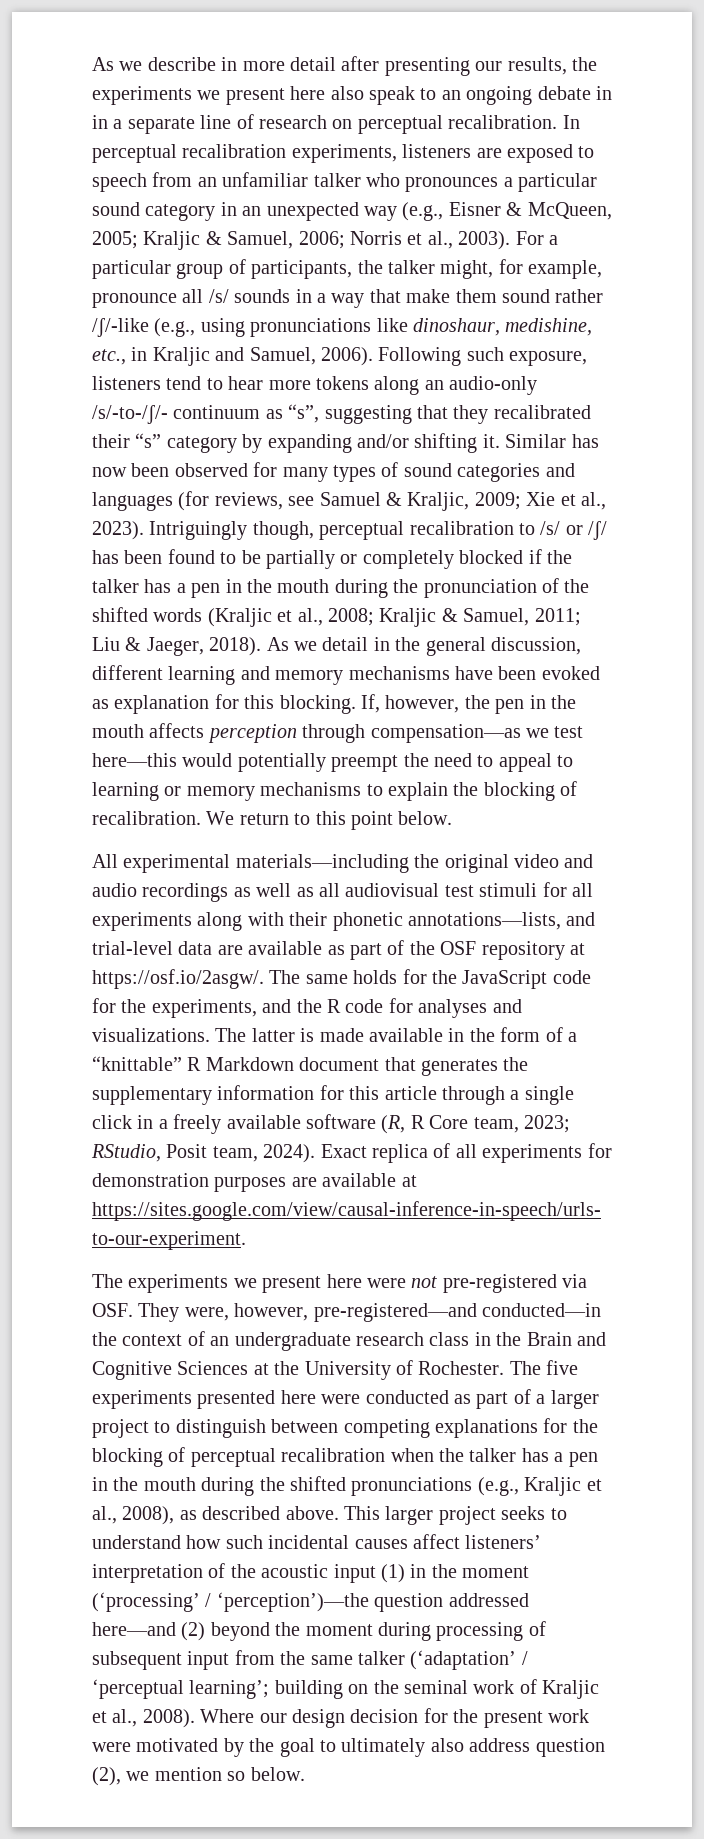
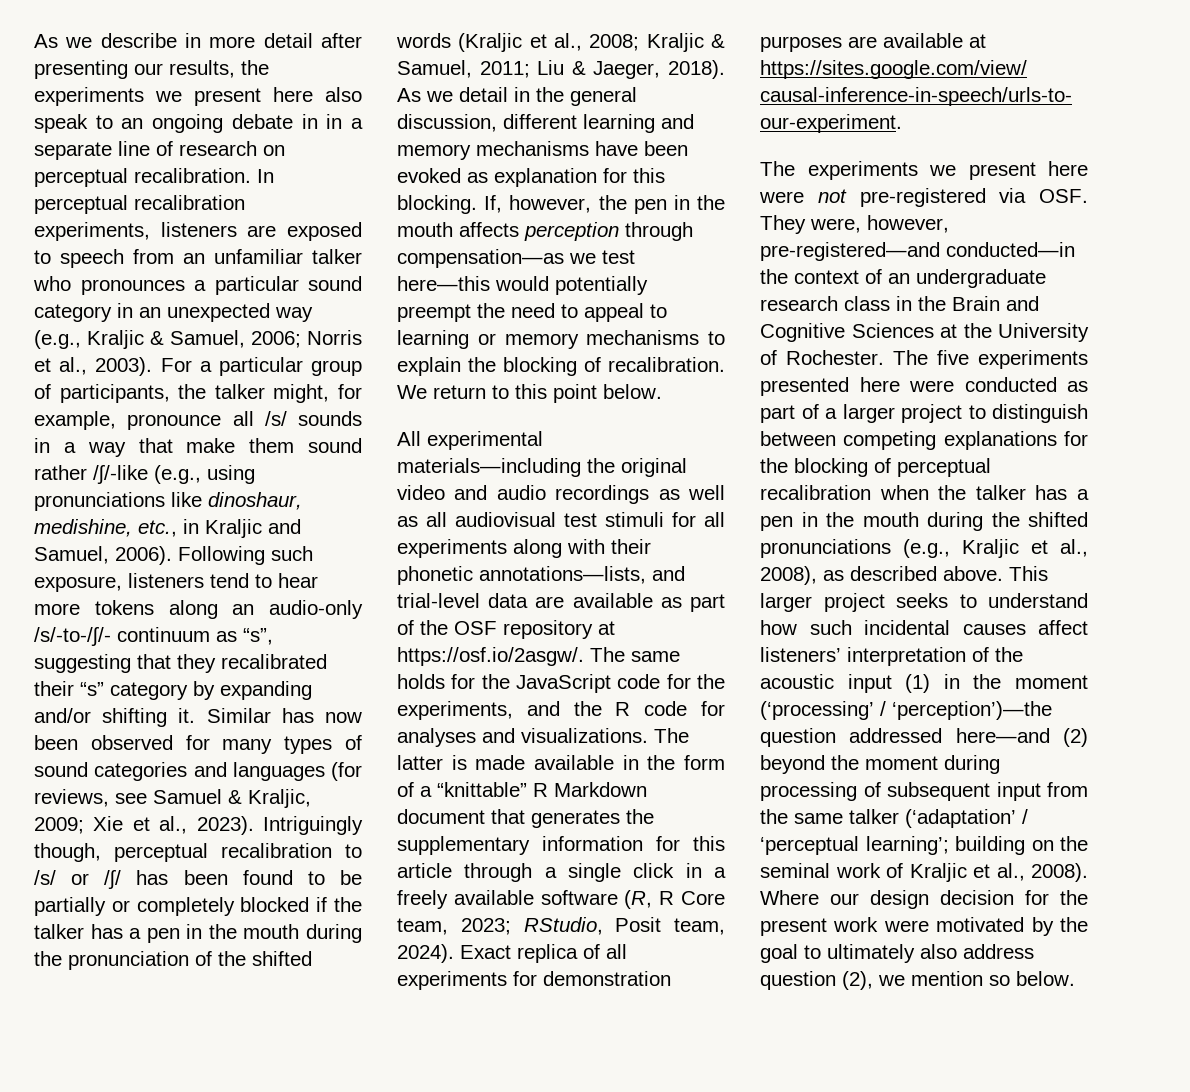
[448,202,612,220] [92,231,138,249] Eisner & McQueen, 2005; -> (81, 339) none

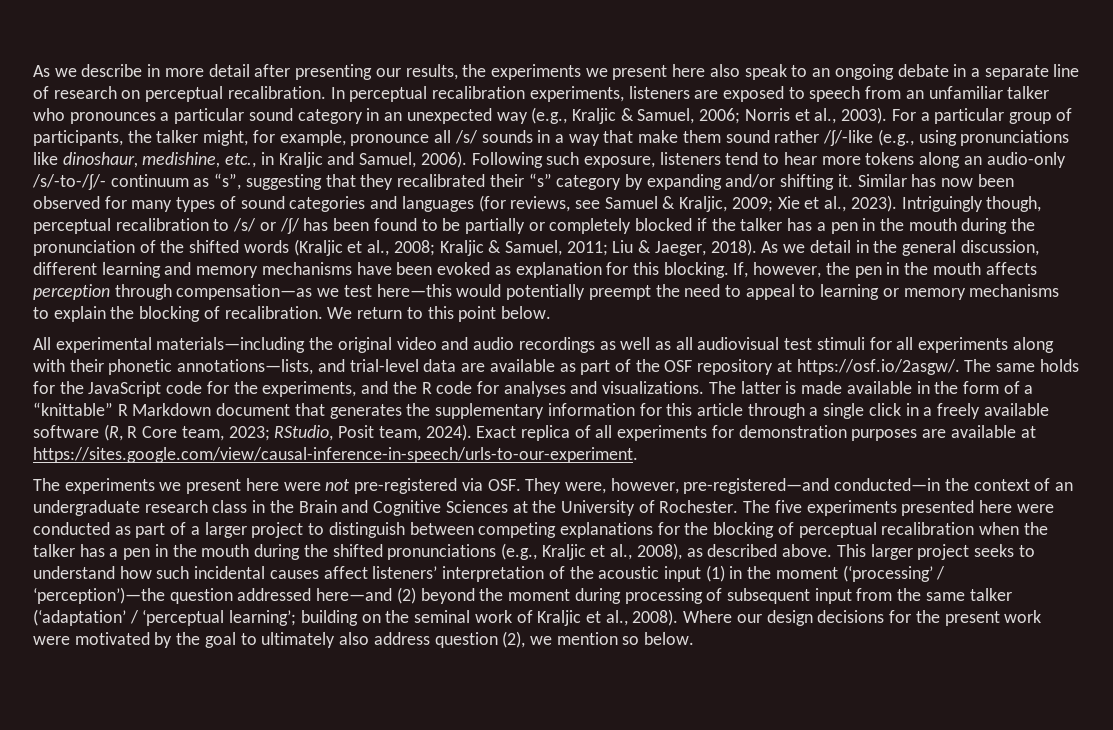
[326,114,343,129] in -> (967, 70) none
[940,890,1014,905] decision -> [817,610,885,623] decisions

